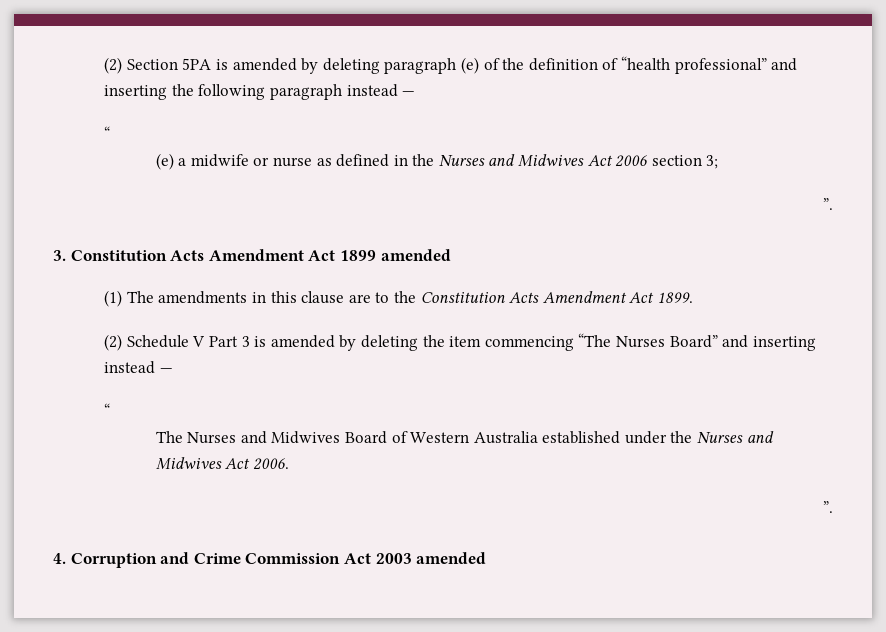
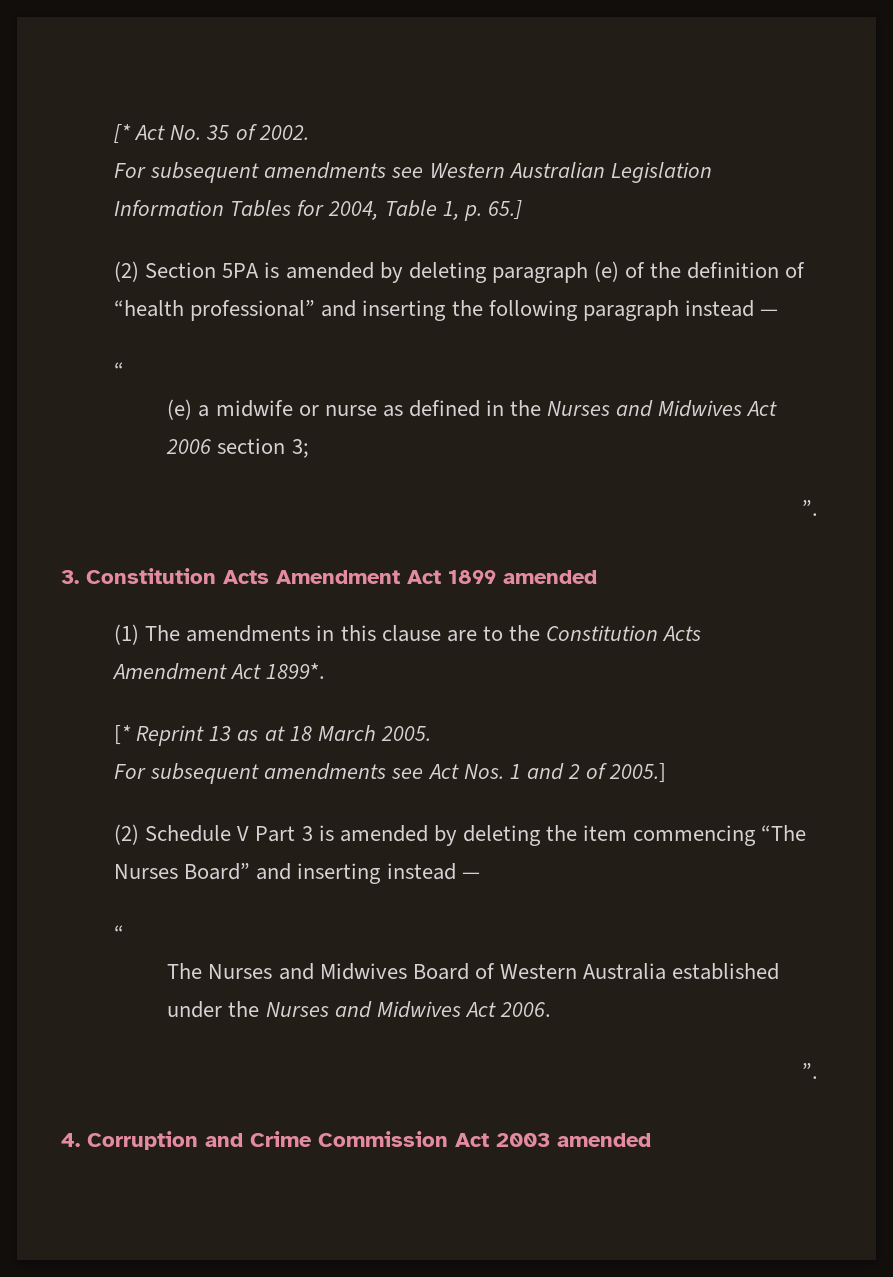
(104, 65) none -> [114,124,309,144] [114,162,712,183] [114,200,522,221] [* Act No. 35 of 2002. // For subsequent amendments see Western Australian Legislation Information Tables for 2004, Table 1, p. 65.] //
[656,292,693,303] 1899. -> [266,663,326,679] [114,725,431,746] [114,763,666,784] 1899*. // [* Reprint 13 as at 18 March 2005. // For subsequent amendments see Act Nos. 1 and 2 of 2005.]

